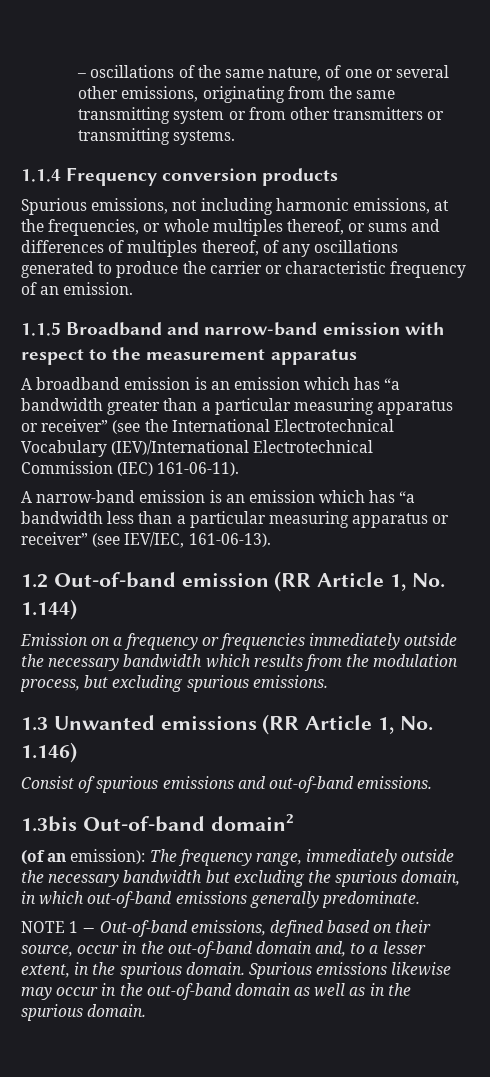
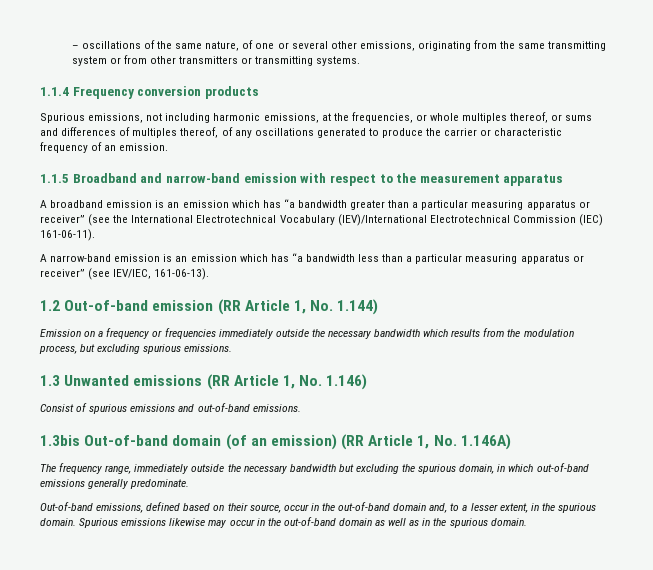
[210,814,294,831] domain2 // -> [172,435,222,446] domain
[70,849,146,864] emission): -> [270,434,511,450] emission) (RR Article 1, No. 1.146A) //
[21,921,96,933] NOTE 1 − -> (190, 484) none

